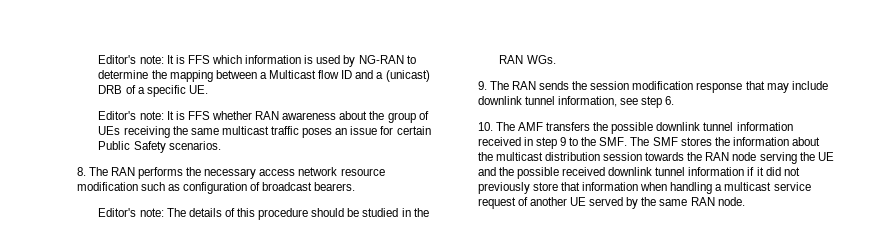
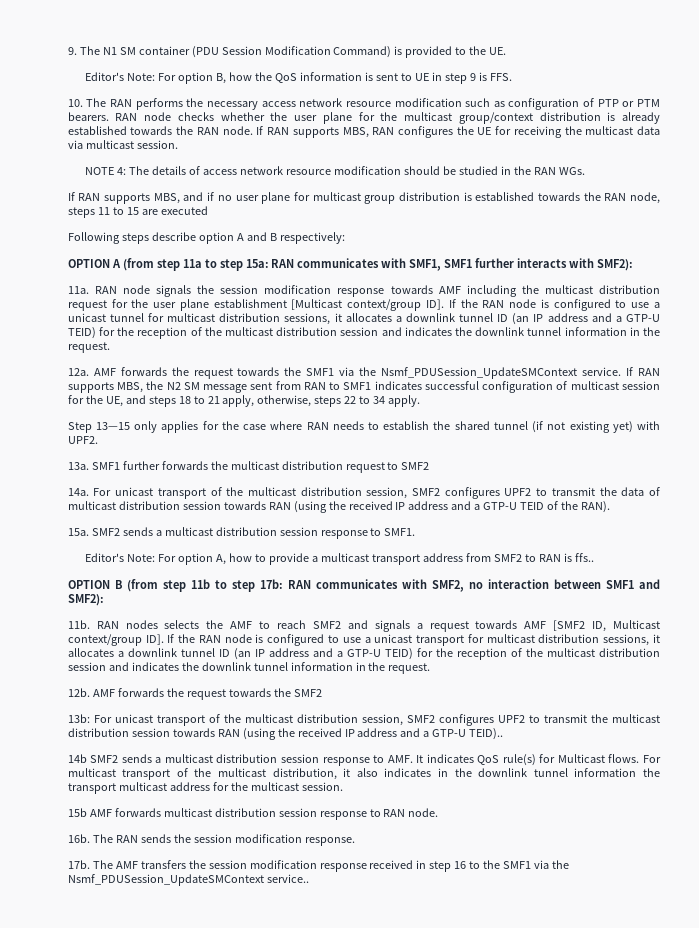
[98,55,416,67] [98,70,430,82] [98,85,208,97] [98,111,429,123] [98,126,431,138] [98,141,221,153] [76,167,86,176] Editor's note: It is FFS which information is used by NG-RAN to determine the mapping between a Multicast flow ID and a (unicast) DRB of a specific UE. // Editor's note: It is FFS whether RAN awareness about the group of UEs receiving the same multicast traffic poses an issue for certain Public Safety scenarios. // 8. -> [67,46,507,58] [85,72,512,84] [67,99,83,107] 9. The N1 SM container (PDU Session Modification Command) is provided to the UE. // Editor's Note: For option B, how the QoS information is sent to UE in step 9 is FFS. // 10.
[262,182,356,191] [98,208,309,220] broadcast bearers. // Editor's note: The details of this procedure -> [597,99,660,107] [67,112,660,124] [67,126,661,138] [67,140,178,149] [85,166,402,175] PTP or PTM bearers. RAN node checks whether the user plane for the multicast group/context distribution is already established towards the RAN node. If RAN supports MBS, RAN configures the UE for receiving the multicast data via multicast session. // NOTE 4: The details of access network resource modification
[477,81,487,90] 9. -> [67,192,660,204] [67,206,208,218] [67,232,345,244] [67,258,634,271] [67,285,660,297] [67,299,660,311] [67,313,660,325] [67,327,660,339] [67,342,110,353] [67,367,660,379] [67,381,660,393] [67,395,421,407] [67,421,660,433] [67,436,98,444] [67,461,430,473] [67,487,660,499] [67,501,611,513] [67,527,416,539] [85,553,594,565] [67,579,660,592] [67,594,104,606] [67,620,660,632] [67,634,660,646] [67,648,660,660] [67,662,431,674] [67,688,322,700] [67,714,660,726] [67,728,504,740] [67,754,661,766] [67,768,660,780] [67,782,343,794] [67,808,439,820] [67,834,90,843] If RAN supports MBS, and if no user plane for multicast group distribution is established towards the RAN node, steps 11 to 15 are executed // Following steps describe option A and B respectively: // OPTION A (from step 11a to step 15a: RAN communicates with SMF1, SMF1 further interacts with SMF2): // 11a. RAN node signals the session modification response towards AMF including the multicast distribution request for the user plane establishment [Multicast context/group ID]. If the RAN node is configured to use a unicast tunnel for multicast distribution sessions, it allocates a downlink tunnel ID (an IP address and a GTP-U TEID) for the reception of the multicast distribution session and indicates the downlink tunnel information in the request. // 12a. AMF forwards the request towards the SMF1 via the Nsmf_PDUSession_UpdateSMContext service. If RAN supports MBS, the N2 SM message sent from RAN to SMF1 indicates successful configuration of multicast session for the UE, and steps 18 to 21 apply, otherwise, steps 22 to 34 apply. // Step 13—15 only applies for the case where RAN needs to establish the shared tunnel (if not existing yet) with UPF2. // 13a. SMF1 further forwards the multicast distribution request to SMF2 // 14a. For unicast transport of the multicast distribution session, SMF2 configures UPF2 to transmit the data of multicast distribution session towards RAN (using the received IP address and a GTP-U TEID of the RAN). // 15a. SMF2 sends a multicast distribution session response to SMF1. // Editor's Note: For option A, how to provide a multicast transport address from SMF2 to RAN is ffs.. // OPTION B (from step 11b to step 17b: RAN communicates with SMF2, no interaction between SMF1 and SMF2): // 11b. RAN nodes selects the AMF to reach SMF2 and signals a request towards AMF [SMF2 ID, Multicast context/group ID]. If the RAN node is configured to use a unicast transport for multicast distribution sessions, it allocates a downlink tunnel ID (an IP address and a GTP-U TEID) for the reception of the multicast distribution session and indicates the downlink tunnel information in the request. // 12b. AMF forwards the request towards the SMF2 // 13b: For unicast transport of the multicast distribution session, SMF2 configures UPF2 to transmit the multicast distribution session towards RAN (using the received IP address and a GTP-U TEID).. // 14b SMF2 sends a multicast distribution session response to AMF. It indicates QoS rule(s) for Multicast flows. For multicast transport of the multicast distribution, it also indicates in the downlink tunnel information the transport multicast address for the multicast session. // 15b AMF forwards multicast distribution session response to RAN node. // 16b.
[696,81,828,93] [477,96,675,108] [477,122,793,134] response that may include downlink tunnel information, see step 6. // 10. The AMF transfers the possible downlink tunnel information -> [304,837,355,846] [67,860,367,872] response. // 17b. The AMF transfers the session modification response
[560,137,821,146] [477,152,834,164] [477,167,800,179] [477,182,811,194] [477,197,745,209] 9 to the SMF. The SMF stores the information about the multicast distribution session towards the RAN node serving the UE and the possible received downlink tunnel information if it did not previously store that information when handling a multicast service request of another UE served by the same RAN node. -> [454,860,570,869] [67,874,309,886] 16 to the SMF1 via the Nsmf_PDUSession_UpdateSMContext service..

